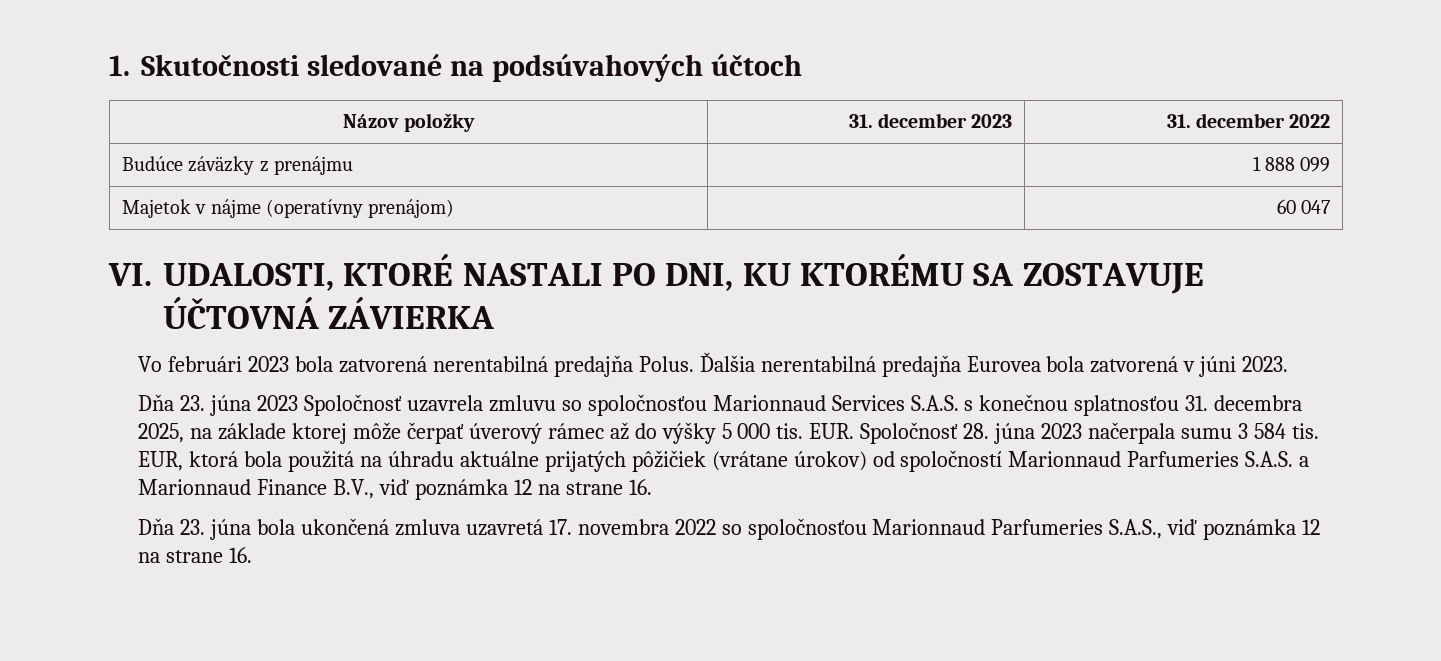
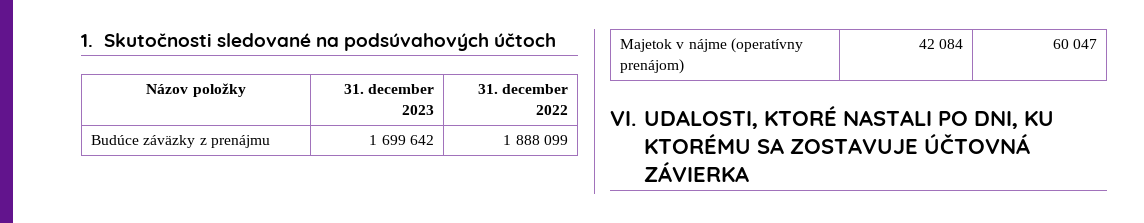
(353, 165) none -> [369,135,434,145] 1 699 642
(455, 208) none -> [918,39,963,49] 42 084
[138,352,1289,377] [138,394,1303,416] [138,422,1319,444] [138,450,1310,472] [138,479,652,500] [138,518,1321,540] [138,547,253,563] // Vo februári 2023 bola zatvorená nerentabilná predajňa Polus. Ďalšia nerentabilná predajňa Eurovea bola zatvorená v júni 2023. // Dňa 23. júna 2023 Spoločnosť uzavrela zmluvu so spoločnosťou Marionnaud Services S.A.S. s konečnou splatnosťou 31. decembra 2025, na základe ktorej môže čerpať úverový rámec až do výšky 5 000 tis. EUR. Spoločnosť 28. júna 2023 načerpala sumu 3 584 tis. EUR, ktorá bola použitá na úhradu aktuálne prijatých pôžičiek (vrátane úrokov) od spoločností Marionnaud Parfumeries S.A.S. a Marionnaud Finance B.V., viď poznámka 12 na strane 16. // Dňa 23. júna bola ukončená zmluva uzavretá 17. novembra 2022 so spoločnosťou Marionnaud Parfumeries S.A.S., viď poznámka 12 na strane 16. -> (749, 172) none

